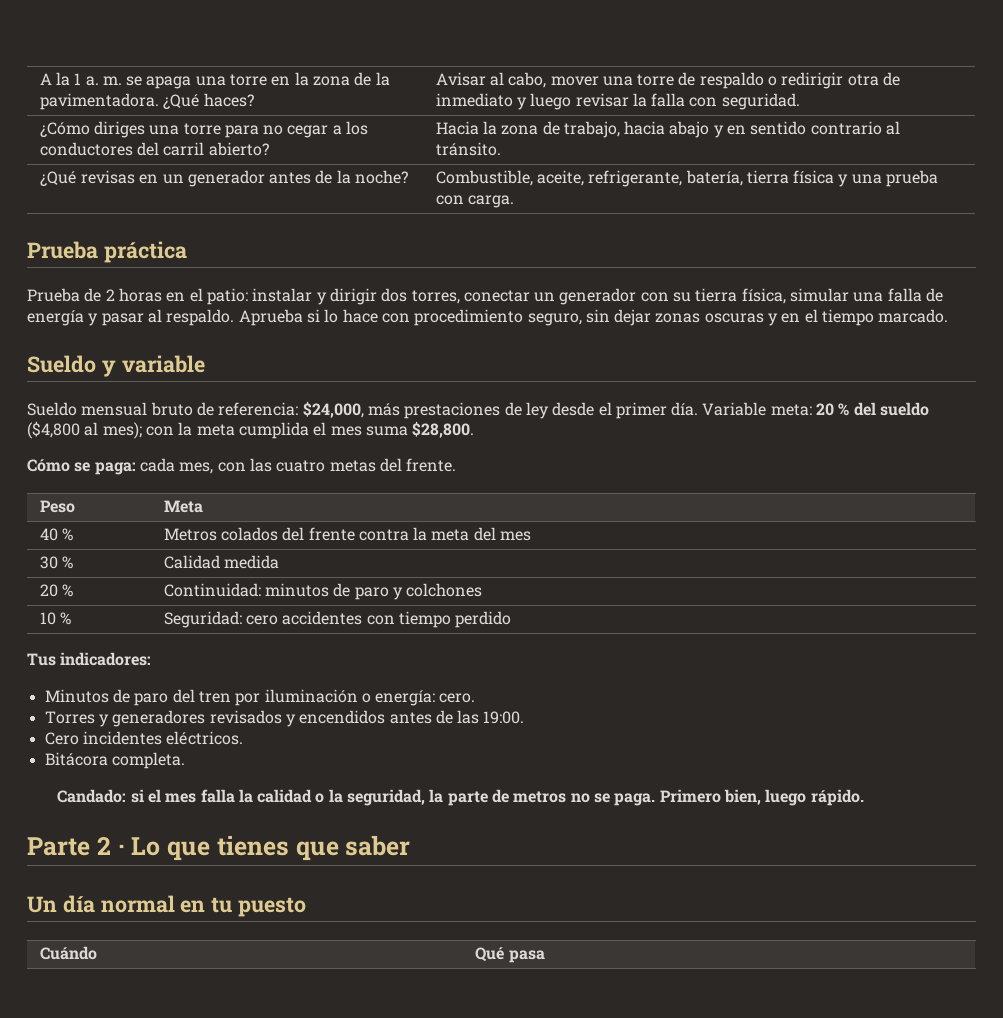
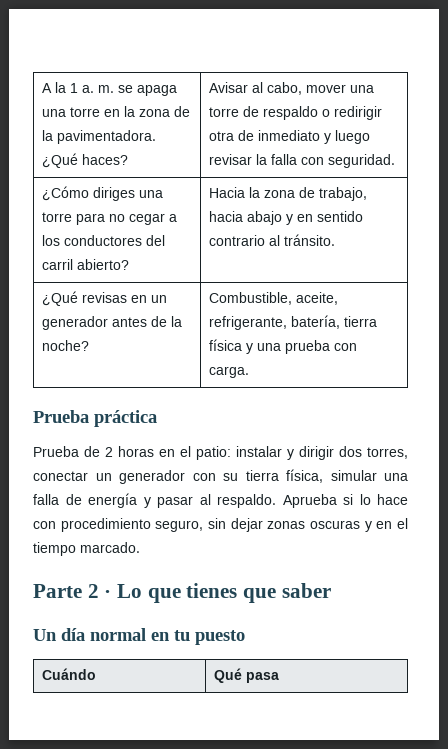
[27,355,205,377] [27,401,930,419] [27,421,475,439] [27,458,457,475] [39,500,75,513] [163,500,203,513] [39,528,73,541] [163,527,532,541] [39,556,73,569] [163,555,279,569] [39,584,73,597] [163,583,483,600] [39,612,71,625] [163,611,512,628] [27,652,152,666] [44,689,476,706] [44,710,525,727] [44,731,244,745] [44,752,185,769] [57,789,864,806] // Sueldo y variable // Sueldo mensual bruto de referencia: $24,000, más prestaciones de ley desde el primer día. Variable meta: 20 % del sueldo ($4,800 al mes); con la meta cumplida el mes suma $28,800. // Cómo se paga: cada mes, con las cuatro metas del frente. // Peso | Meta // 40 % | Metros colados del frente contra la meta del mes // 30 % | Calidad medida // 20 % | Continuidad: minutos de paro y colchones // 10 % | Seguridad: cero accidentes con tiempo perdido // Tus indicadores: // Minutos de paro del tren por iluminación o energía: cero. // Torres y generadores revisados y encendidos antes de las 19:00. // Cero incidentes eléctricos. // Bitácora completa. // Candado: si el mes falla la calidad o la seguridad, la parte de metros no se paga. Primero bien, luego rápido. -> (140, 547) none

